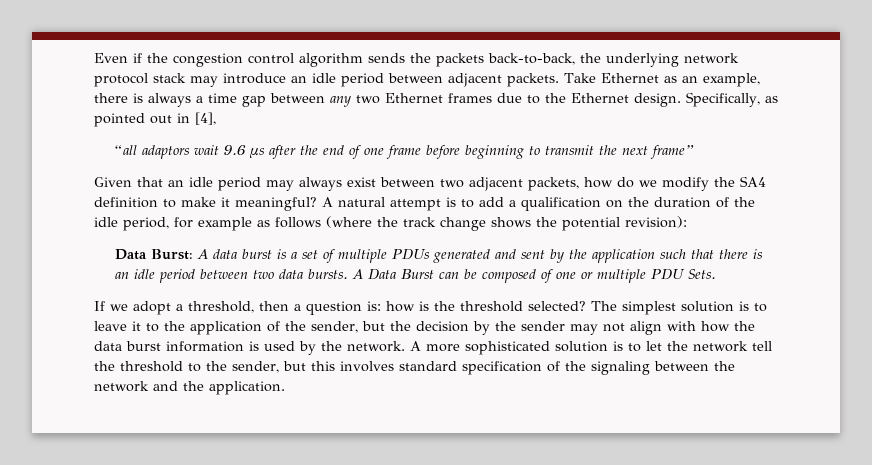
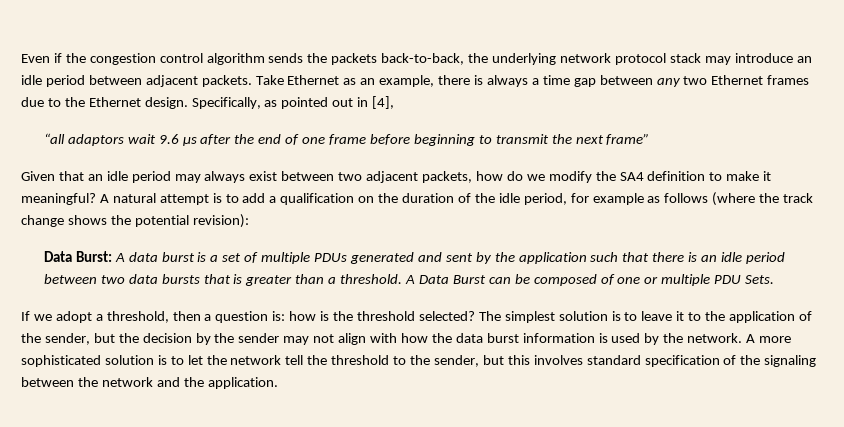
[307,269,348,279] bursts. -> [161,274,403,286] bursts that is greater than a threshold.

